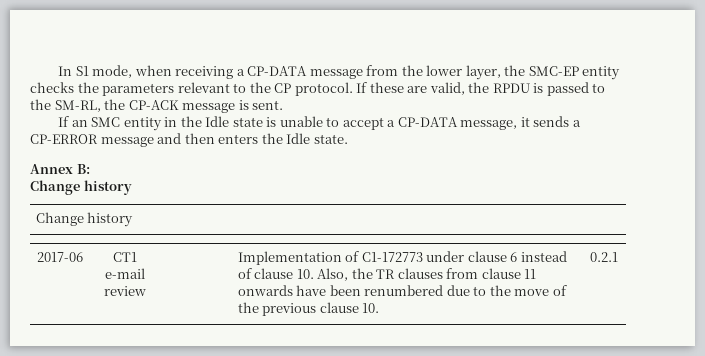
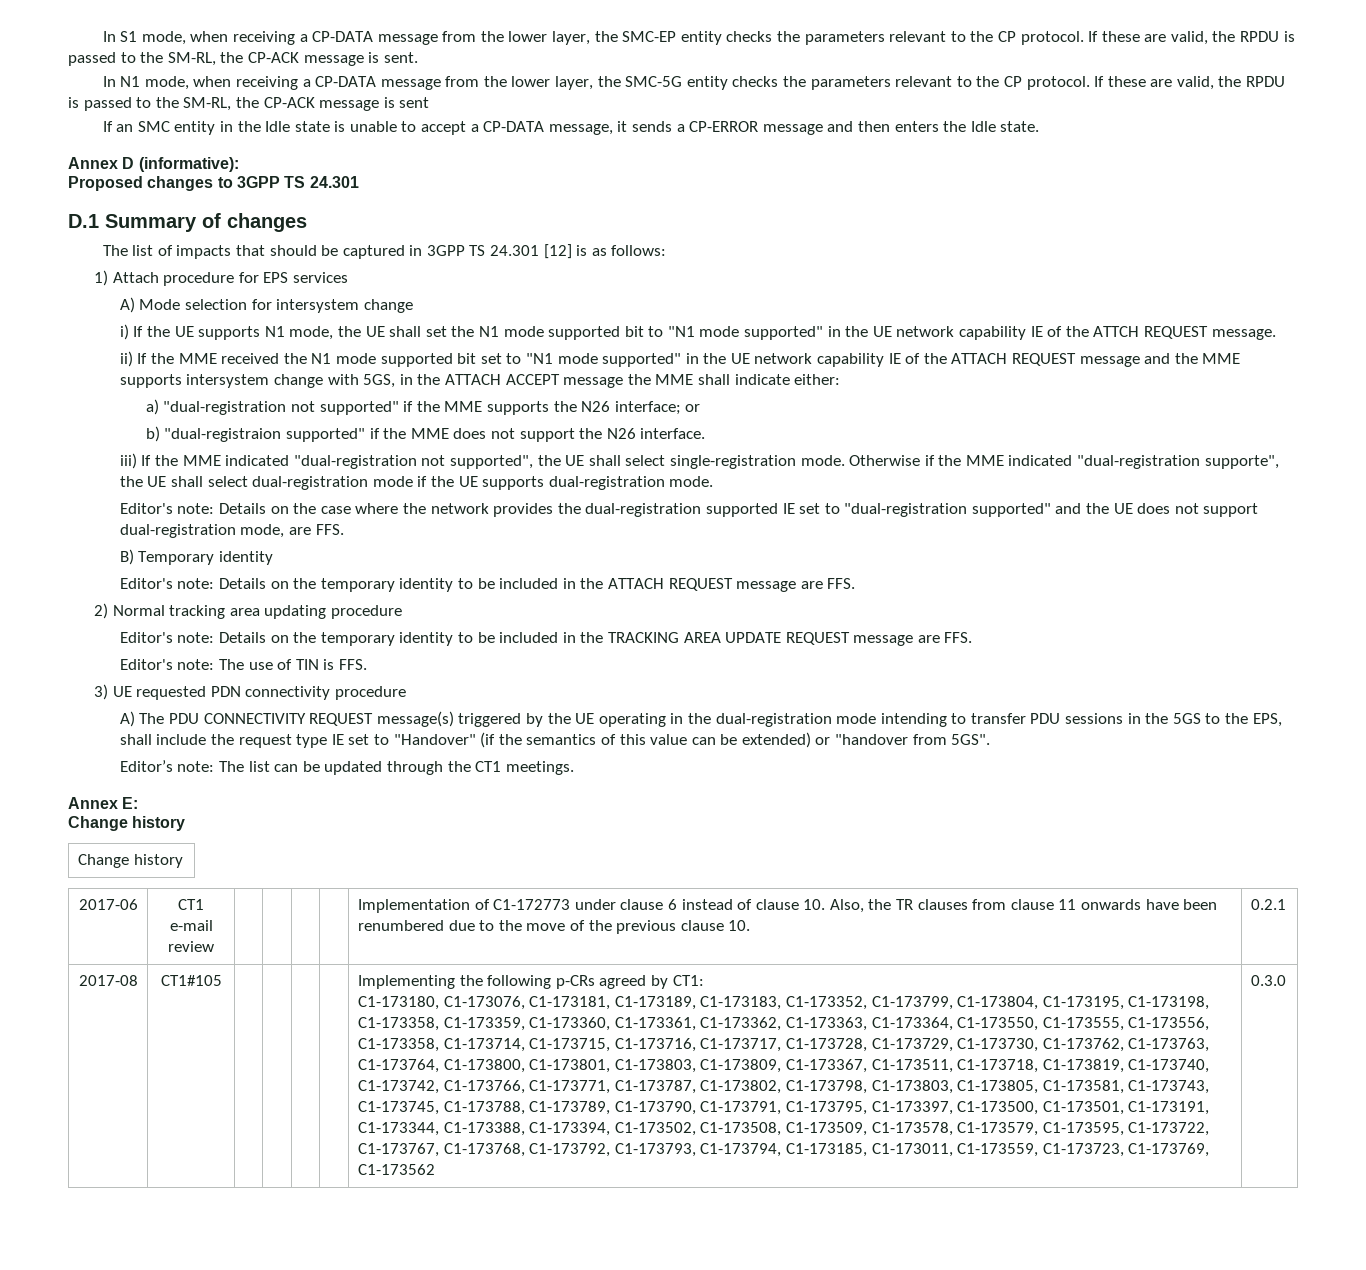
(284, 105) none -> [102,76,1286,90] [68,97,430,111] // In N1 mode, when receiving a CP-DATA message from the lower layer, the SMC-5G entity checks the parameters relevant to the CP protocol. If these are valid, the RPDU is passed to the SM-RL, the CP-ACK message is sent
[76,164,90,174] B: -> [122,157,239,172] [68,176,359,191] [68,213,307,232] [102,244,667,259] [93,270,348,286] [119,297,413,313] [119,324,1276,340] [119,351,1241,367] [119,374,841,388] [145,399,701,415] [145,426,706,442] [119,453,1279,469] [119,476,714,490] [119,503,1259,517] [119,524,344,538] [119,549,274,565] [119,578,856,592] [93,603,402,619] [119,632,973,646] [119,659,367,670] [93,684,406,700] [119,711,1282,727] [119,732,991,748] [119,760,574,775] [68,797,139,809] D (informative): // Proposed changes to 3GPP TS 24.301 // D.1 Summary of changes // The list of impacts that should be captured in 3GPP TS 24.301 [12] is as follows: // 1) Attach procedure for EPS services // A) Mode selection for intersystem change // i) If the UE supports N1 mode, the UE shall set the N1 mode supported bit to "N1 mode supported" in the UE network capability IE of the ATTCH REQUEST message. // ii) If the MME received the N1 mode supported bit set to "N1 mode supported" in the UE network capability IE of the ATTACH REQUEST message and the MME supports intersystem change with 5GS, in the ATTACH ACCEPT message the MME shall indicate either: // a) "dual-registration not supported" if the MME supports the N26 interface; or // b) "dual-registraion supported" if the MME does not support the N26 interface. // iii) If the MME indicated "dual-registration not supported", the UE shall select single-registration mode. Otherwise if the MME indicated "dual-registration supporte", the UE shall select dual-registration mode if the UE supports dual-registration mode. // Editor's note: Details on the case where the network provides the dual-registration supported IE set to "dual-registration supported" and the UE does not support dual-registration mode, are FFS. // B) Temporary identity // Editor's note: Details on the temporary identity to be included in the ATTACH REQUEST message are FFS. // 2) Normal tracking area updating procedure // Editor's note: Details on the temporary identity to be included in the TRACKING AREA UPDATE REQUEST message are FFS. // Editor's note: The use of TIN is FFS. // 3) UE requested PDN connectivity procedure // A) The PDU CONNECTIVITY REQUEST message(s) triggered by the UE operating in the dual-registration mode intending to transfer PDU sessions in the 5GS to the EPS, shall include the request type IE set to "Handover" (if the semantics of this value can be extended) or "handover from 5GS". // Editor’s note: The list can be updated through the CT1 meetings. // Annex E:
(618, 257) none -> [78,975,138,986] [160,975,222,986] [357,975,704,989] [357,996,1210,1010] [357,1017,1210,1031] [357,1038,1210,1052] [357,1059,1210,1073] [357,1080,1210,1094] [357,1101,1210,1115] [357,1122,1210,1136] [357,1143,1210,1157] [357,1164,435,1175] [1250,975,1286,986] // 2017-08 | CT1#105 | | | | | Implementing the following p-CRs agreed by CT1: // C1-173180, C1-173076, C1-173181, C1-173189, C1-173183, C1-173352, C1-173799, C1-173804, C1-173195, C1-173198, C1-173358, C1-173359, C1-173360, C1-173361, C1-173362, C1-173363, C1-173364, C1-173550, C1-173555, C1-173556, C1-173358, C1-173714, C1-173715, C1-173716, C1-173717, C1-173728, C1-173729, C1-173730, C1-173762, C1-173763, C1-173764, C1-173800, C1-173801, C1-173803, C1-173809, C1-173367, C1-173511, C1-173718, C1-173819, C1-173740, C1-173742, C1-173766, C1-173771, C1-173787, C1-173802, C1-173798, C1-173803, C1-173805, C1-173581, C1-173743, C1-173745, C1-173788, C1-173789, C1-173790, C1-173791, C1-173795, C1-173397, C1-173500, C1-173501, C1-173191, C1-173344, C1-173388, C1-173394, C1-173502, C1-173508, C1-173509, C1-173578, C1-173579, C1-173595, C1-173722, C1-173767, C1-173768, C1-173792, C1-173793, C1-173794, C1-173185, C1-173011, C1-173559, C1-173723, C1-173769, C1-173562 | 0.3.0

